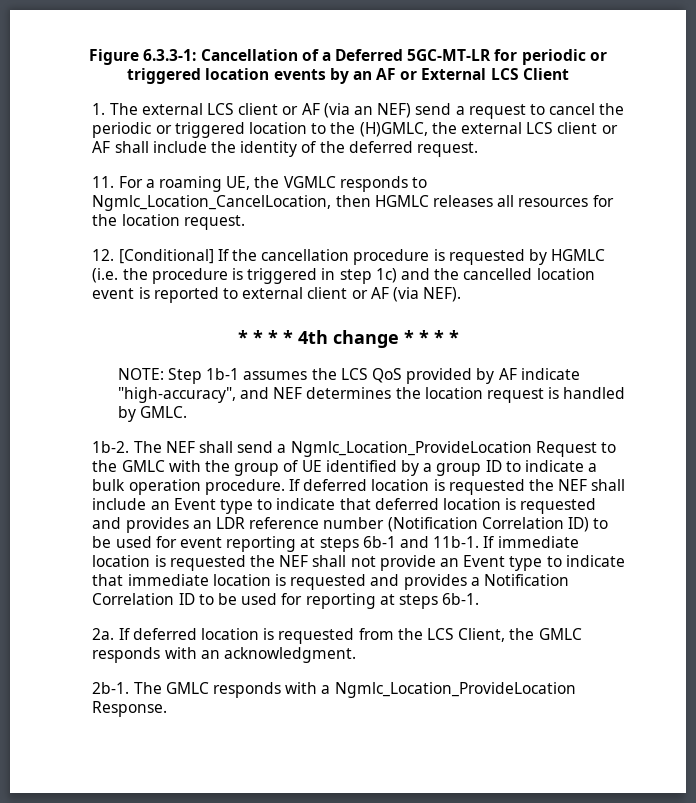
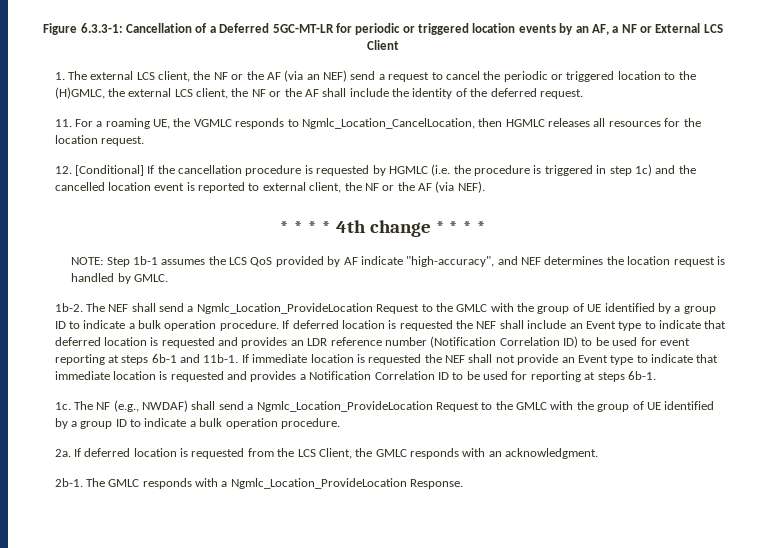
[376,68,397,80] AF -> [591,24,637,35] AF, a NF
[238,103,299,115] client or -> [158,71,264,82] client, the NF or the
[557,122,618,134] client or -> [196,88,302,99] client, the NF or the
[307,287,368,299] client or -> [309,182,415,193] client, the NF or the
(480, 599) none -> [54,400,715,412] [54,418,340,429] // 1c. The NF (e.g., NWDAF) shall send a Ngmlc_Location_ProvideLocation Request to the GMLC with the group of UE identified by a group ID to indicate a bulk operation procedure.

